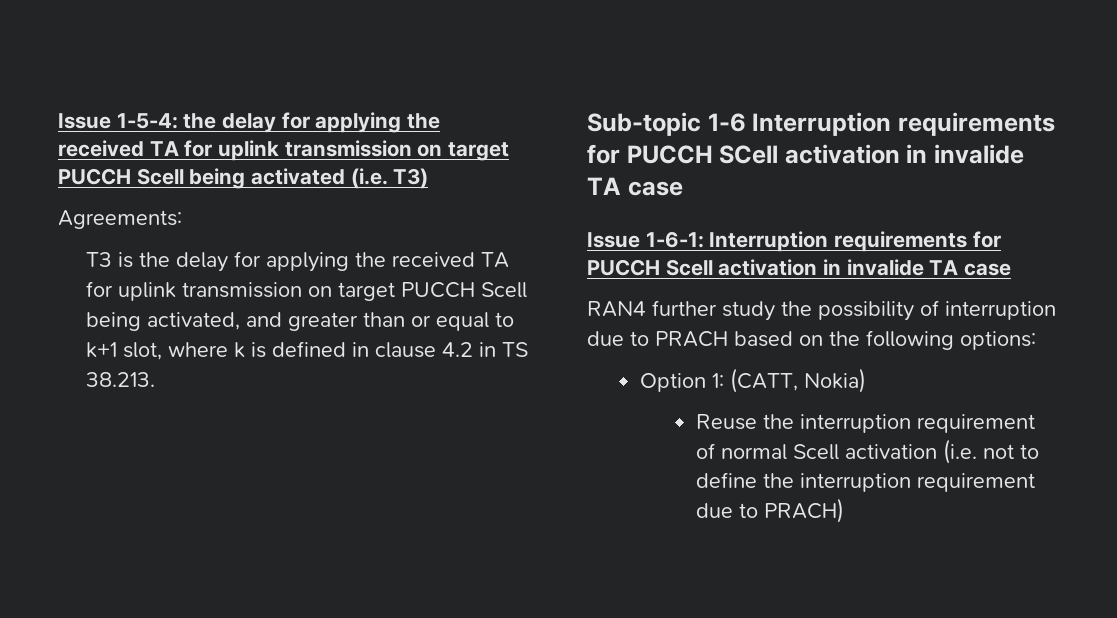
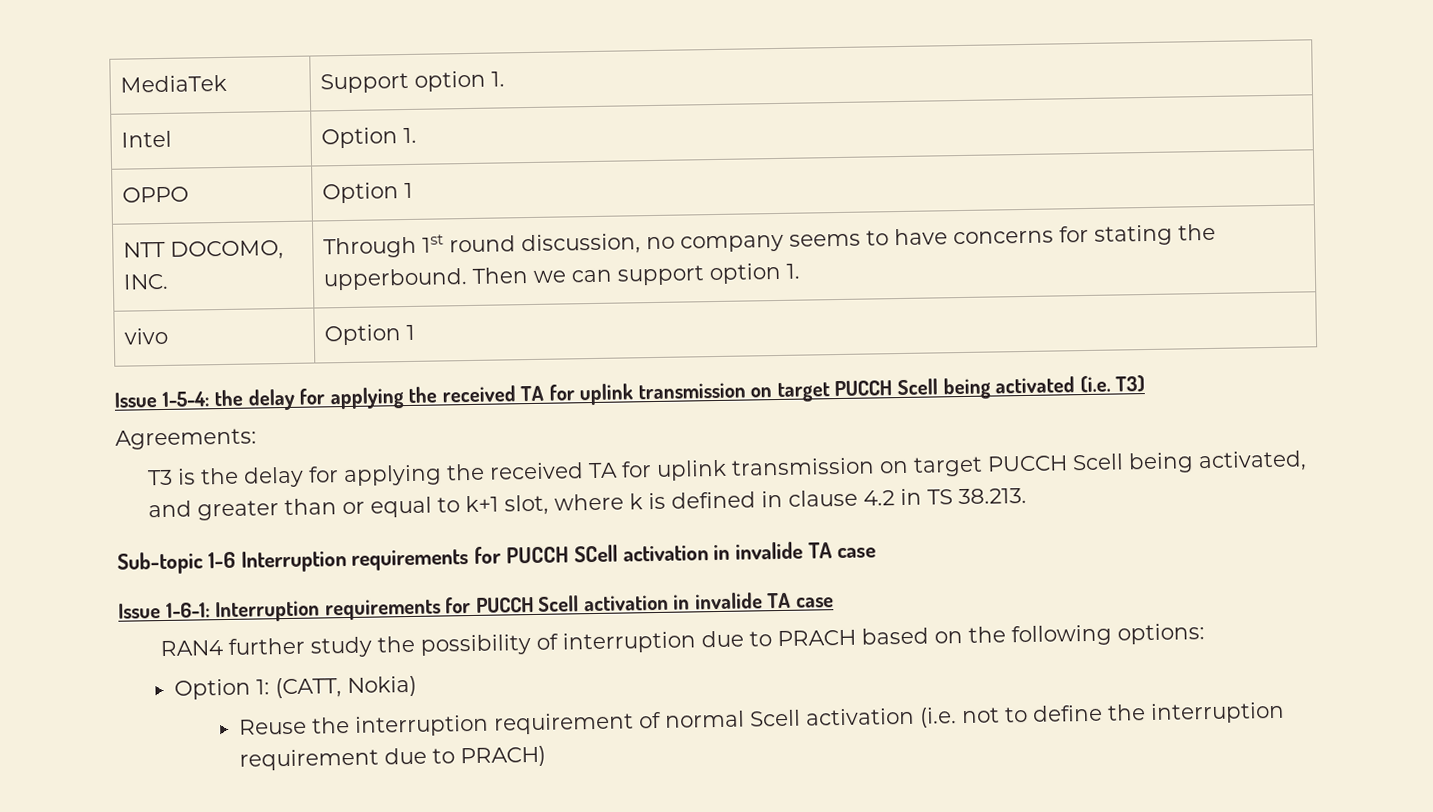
(58, 121) none -> [120,74,228,93] [320,70,506,94] [121,130,173,148] [321,127,418,149] [122,186,190,203] [322,182,414,204] [123,239,285,261] [123,273,170,290] [323,223,1217,259] [323,262,801,291] [124,327,169,345] [324,324,416,346] MediaTek | Support option 1. // Intel | Option 1. // OPPO | Option 1 // NTT DOCOMO, INC. | Through 1st round discussion, no company seems to have concerns for stating the upperbound. Then we can support option 1. // vivo | Option 1 //

